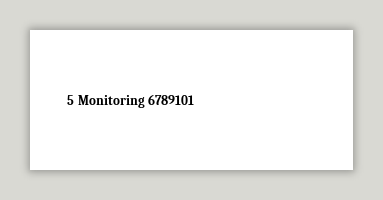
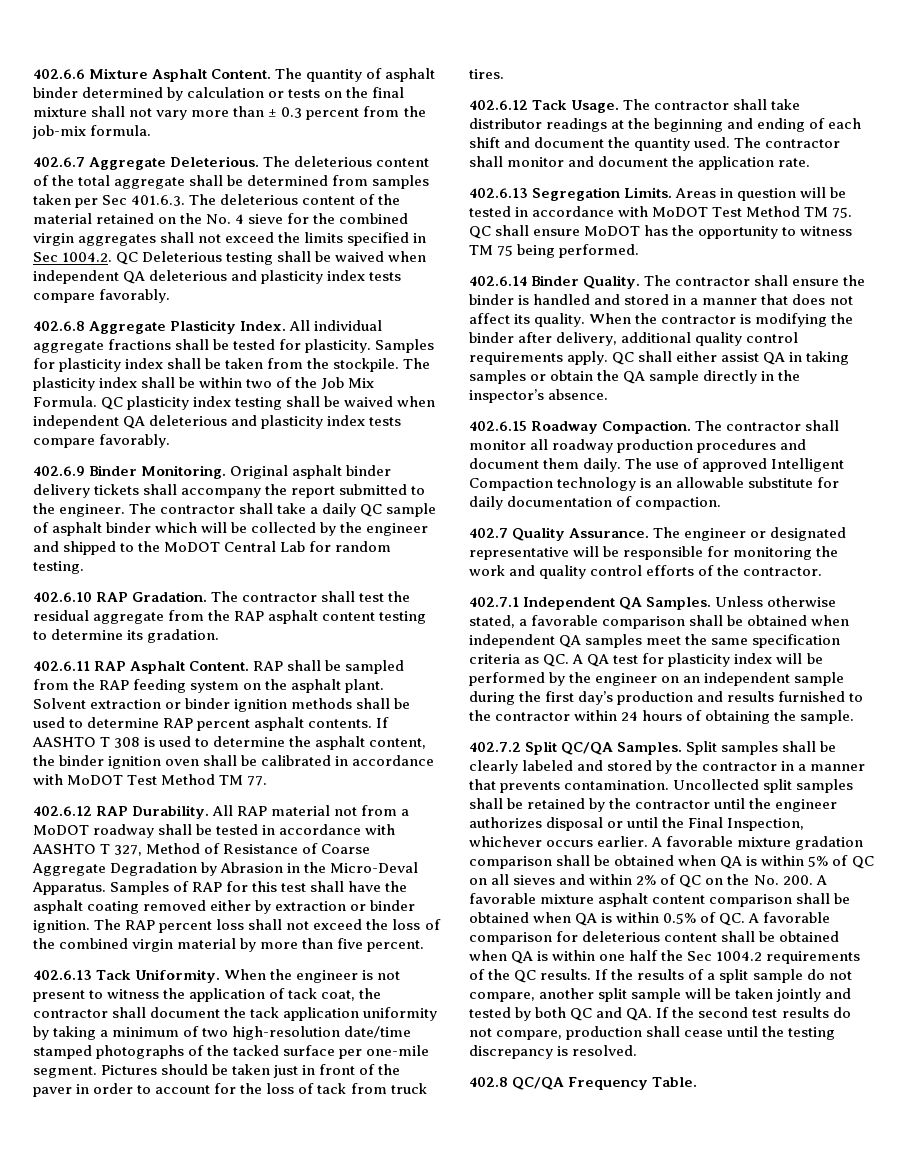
[67,94,195,108] 5 Monitoring 6789101 -> [33,68,436,82] [33,87,405,101] [33,106,426,120] [32,125,152,139] [33,156,430,170] [33,175,430,189] [33,194,401,208] [33,213,409,224] [33,232,427,246] [33,251,427,265] [33,270,402,284] [33,289,171,303] [33,320,383,334] [33,339,435,353] [33,358,431,372] [33,377,375,391] [33,396,436,410] [33,415,402,429] [33,434,171,448] [33,465,392,479] [33,484,426,498] [33,503,437,517] [33,522,429,536] [33,541,392,555] [33,561,84,574] [33,591,411,602] [33,610,427,624] [33,629,220,643] [33,660,405,674] [33,679,385,693] [33,698,411,712] [33,717,390,731] [32,736,427,750] [33,755,435,769] [33,774,268,786] [33,805,410,819] [33,824,396,838] [32,843,371,856] [32,862,419,876] [32,881,408,895] [33,900,416,914] [33,919,441,933] [33,938,425,952] [33,969,401,983] [33,988,382,1002] [33,1007,438,1021] [33,1026,412,1040] [33,1045,430,1059] [33,1064,401,1078] [33,1083,427,1097] [469,69,504,79] [469,99,801,113] [469,118,862,132] [469,137,841,151] [469,156,811,170] [469,187,847,201] [469,206,853,218] [469,225,853,239] [469,244,640,258] [469,275,866,289] [469,294,853,305] [469,313,854,327] [469,332,799,346] [469,351,850,365] [469,370,801,384] [469,389,609,403] [469,420,840,434] [469,439,807,453] [469,458,845,472] [469,477,840,491] [469,496,722,510] [469,527,847,541] [469,546,839,560] [469,565,823,579] [469,596,837,610] [469,615,850,629] [469,634,841,648] [469,653,823,667] [469,672,845,686] [469,691,864,705] [469,710,855,724] [469,741,837,755] [469,760,866,774] [469,779,854,793] [469,798,838,812] [469,817,805,831] [469,836,864,850] [469,855,874,869] [469,874,827,888] [469,893,851,907] [469,912,831,926] [469,931,840,945] [469,950,861,964] [469,969,852,983] [469,988,852,1002] [469,1007,851,1021] [469,1026,836,1040] [469,1045,638,1059] [469,1077,698,1090] 402.6.6 Mixture Asphalt Content. The quantity of asphalt binder determined by calculation or tests on the final mixture shall not vary more than ± 0.3 percent from the job-mix formula. // 402.6.7 Aggregate Deleterious. The deleterious content of the total aggregate shall be determined from samples taken per Sec 401.6.3. The deleterious content of the material retained on the No. 4 sieve for the combined virgin aggregates shall not exceed the limits specified in Sec 1004.2. QC Deleterious testing shall be waived when independent QA deleterious and plasticity index tests compare favorably. // 402.6.8 Aggregate Plasticity Index. All individual aggregate fractions shall be tested for plasticity. Samples for plasticity index shall be taken from the stockpile. The plasticity index shall be within two of the Job Mix Formula. QC plasticity index testing shall be waived when independent QA deleterious and plasticity index tests compare favorably. // 402.6.9 Binder Monitoring. Original asphalt binder delivery tickets shall accompany the report submitted to the engineer. The contractor shall take a daily QC sample of asphalt binder which will be collected by the engineer and shipped to the MoDOT Central Lab for random testing. // 402.6.10 RAP Gradation. The contractor shall test the residual aggregate from the RAP asphalt content testing to determine its gradation. // 402.6.11 RAP Asphalt Content. RAP shall be sampled from the RAP feeding system on the asphalt plant. Solvent extraction or binder ignition methods shall be used to determine RAP percent asphalt contents. If AASHTO T 308 is used to determine the asphalt content, the binder ignition oven shall be calibrated in accordance with MoDOT Test Method TM 77. // 402.6.12 RAP Durability. All RAP material not from a MoDOT roadway shall be tested in accordance with AASHTO T 327, Method of Resistance of Coarse Aggregate Degradation by Abrasion in the Micro-Deval Apparatus. Samples of RAP for this test shall have the asphalt coating removed either by extraction or binder ignition. The RAP percent loss shall not exceed the loss of the combined virgin material by more than five percent. // 402.6.13 Tack Uniformity. When the engineer is not present to witness the application of tack coat, the contractor shall document the tack application uniformity by taking a minimum of two high-resolution date/time stamped photographs of the tacked surface per one-mile segment. Pictures should be taken just in front of the paver in order to account for the loss of tack from truck tires. // 402.6.12 Tack Usage. The contractor shall take distributor readings at the beginning and ending of each shift and document the quantity used. The contractor shall monitor and document the application rate. // 402.6.13 Segregation Limits. Areas in question will be tested in accordance with MoDOT Test Method TM 75. QC shall ensure MoDOT has the opportunity to witness TM 75 being performed. // 402.6.14 Binder Quality. The contractor shall ensure the binder is handled and stored in a manner that does not affect its quality. When the contractor is modifying the binder after delivery, additional quality control requirements apply. QC shall either assist QA in taking samples or obtain the QA sample directly in the inspector’s absence. // 402.6.15 Roadway Compaction. The contractor shall monitor all roadway production procedures and document them daily. The use of approved Intelligent Compaction technology is an allowable substitute for daily documentation of compaction. // 402.7 Quality Assurance. The engineer or designated representative will be responsible for monitoring the work and quality control efforts of the contractor. // 402.7.1 Independent QA Samples. Unless otherwise stated, a favorable comparison shall be obtained when independent QA samples meet the same specification criteria as QC. A QA test for plasticity index will be performed by the engineer on an independent sample during the first day’s production and results furnished to the contractor within 24 hours of obtaining the sample. // 402.7.2 Split QC/QA Samples. Split samples shall be clearly labeled and stored by the contractor in a manner that prevents contamination. Uncollected split samples shall be retained by the contractor until the engineer authorizes disposal or until the Final Inspection, whichever occurs earlier. A favorable mixture gradation comparison shall be obtained when QA is within 5% of QC on all sieves and within 2% of QC on the No. 200. A favorable mixture asphalt content comparison shall be obtained when QA is within 0.5% of QC. A favorable comparison for deleterious content shall be obtained when QA is within one half the Sec 1004.2 requirements of the QC results. If the results of a split sample do not compare, another split sample will be taken jointly and tested by both QC and QA. If the second test results do not compare, production shall cease until the testing discrepancy is resolved. // 402.8 QC/QA Frequency Table.

